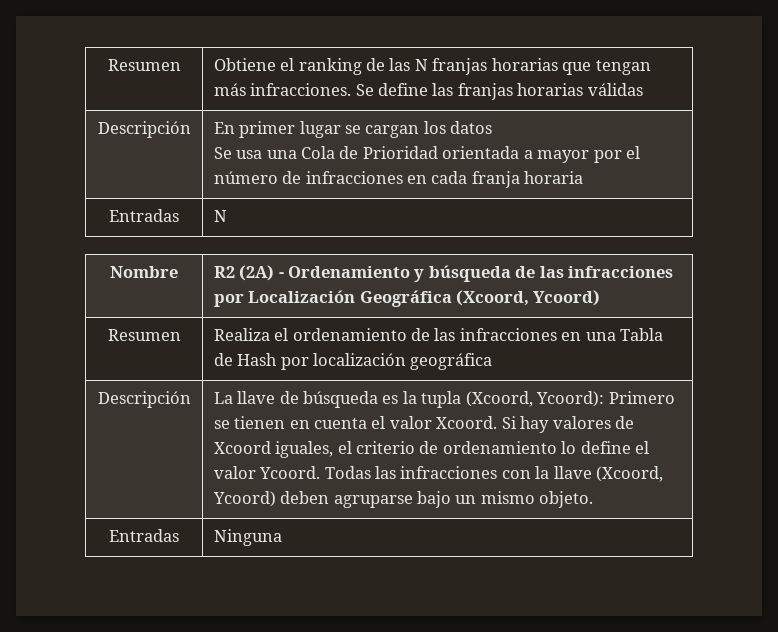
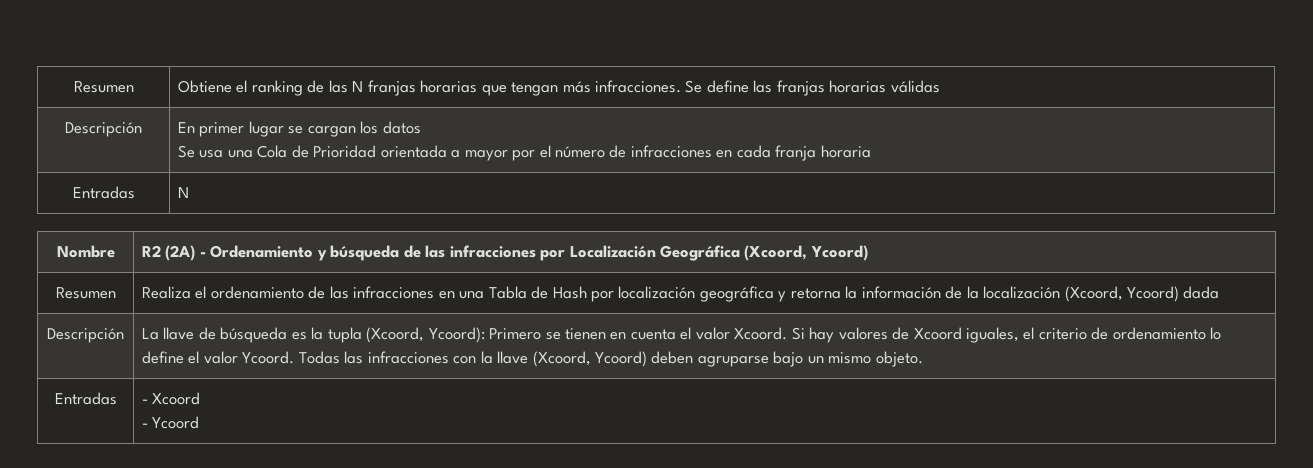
(493, 361) none -> [778,286,1220,302] y retorna la información de la localización (Xcoord, Ycoord) dada
[213,529,282,546] Ninguna -> [142,392,201,405] [142,416,200,429] - Xcoord // - Ycoord

